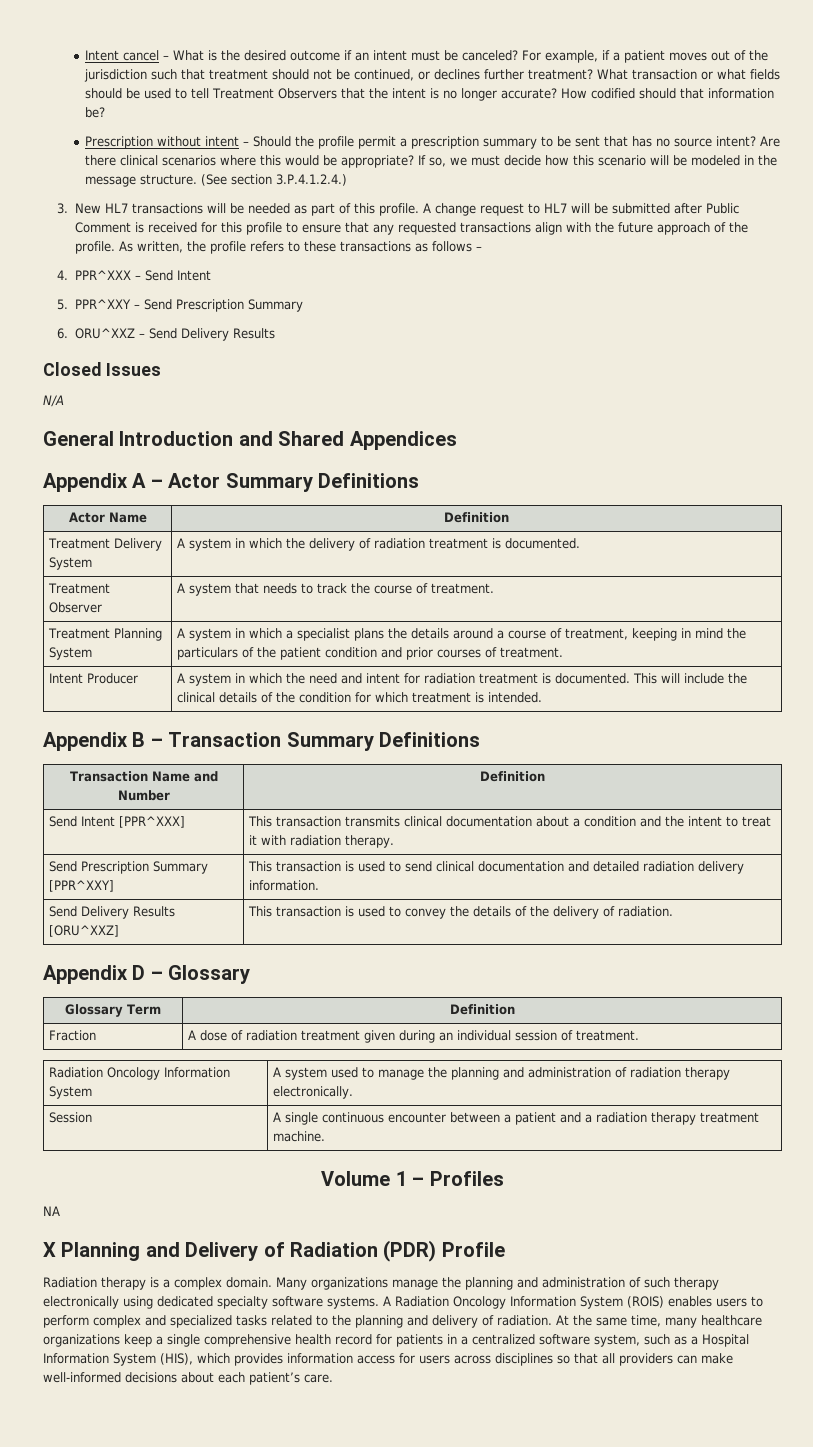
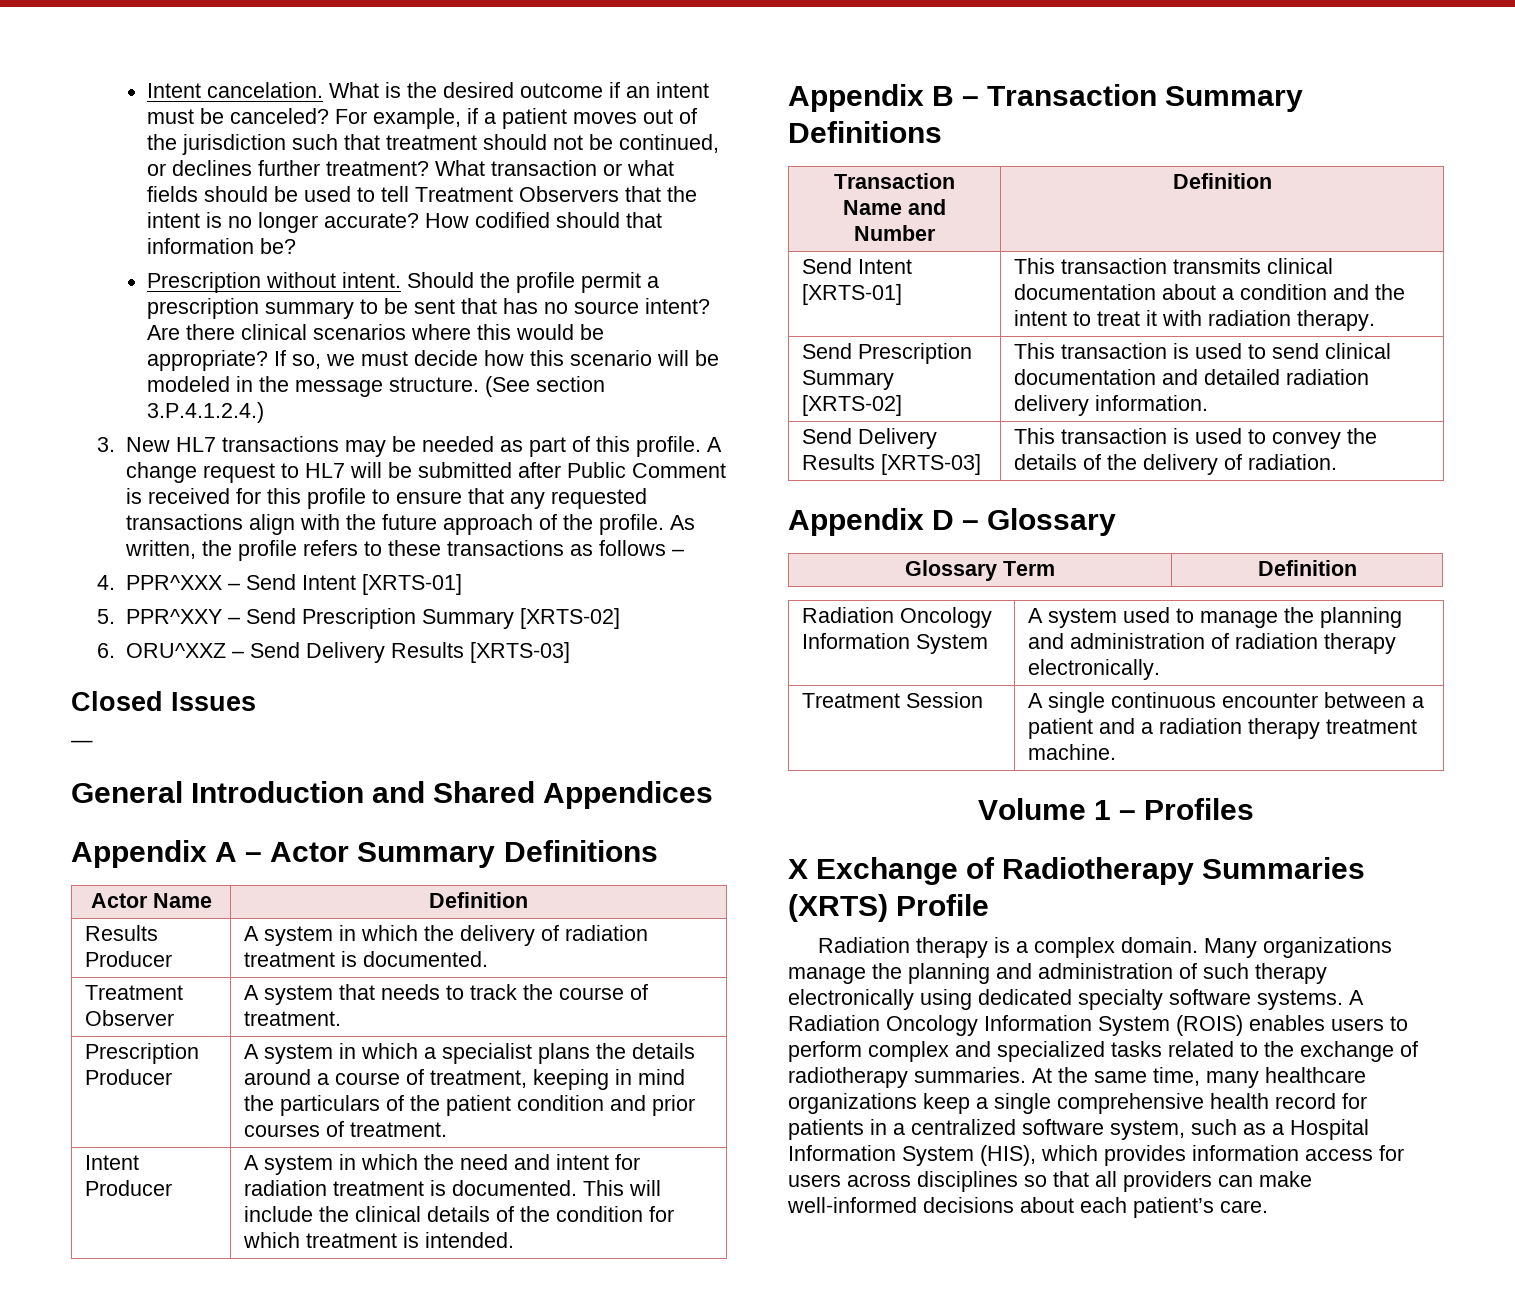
[85,50,170,61] Intent cancel – -> [147,82,324,98] Intent cancelation.
[205,136,250,147] intent – -> [342,272,402,288] intent.
[206,203,226,213] will -> [344,440,386,457] may
(211, 275) none -> [361,574,462,595] [XRTS-01]
(303, 305) none -> [519,608,620,629] [XRTS-02]
(275, 333) none -> [469,642,570,663] [XRTS-03]
[43,395,64,407] N/A -> [70,740,93,747] —
[47,538,162,551] [48,557,92,570] Treatment Delivery System -> [85,925,159,941] [85,951,173,967] Results Producer
[47,628,162,641] [48,647,92,660] Treatment Planning System -> [85,1043,200,1064] [85,1069,173,1085] Prescription Producer
[118,816,185,828] [PPR^XXX] -> [802,284,903,305] [XRTS-01]
[48,880,114,892] [PPR^XXY] -> [802,395,903,416] [XRTS-02]
[48,925,119,937] [ORU^XXZ] -> [881,454,982,475] [XRTS-03]
[48,1030,96,1041] [187,1030,639,1043] // Fraction | A dose of radiation treatment given during an individual session of treatment. -> (1357, 568) none
(353, 1092) none -> [802,693,901,708] Treatment
[43,1206,60,1216] // NA -> (1255, 809) none
[61,1240,437,1262] Planning and Delivery of Radiation (PDR) -> [816,857,1366,885] [788,894,888,922] Exchange of Radiotherapy Summaries (XRTS)
[355,1315,552,1328] planning and delivery of radiation. -> [1300,1041,1418,1062] [788,1067,1026,1088] exchange of radiotherapy summaries.

